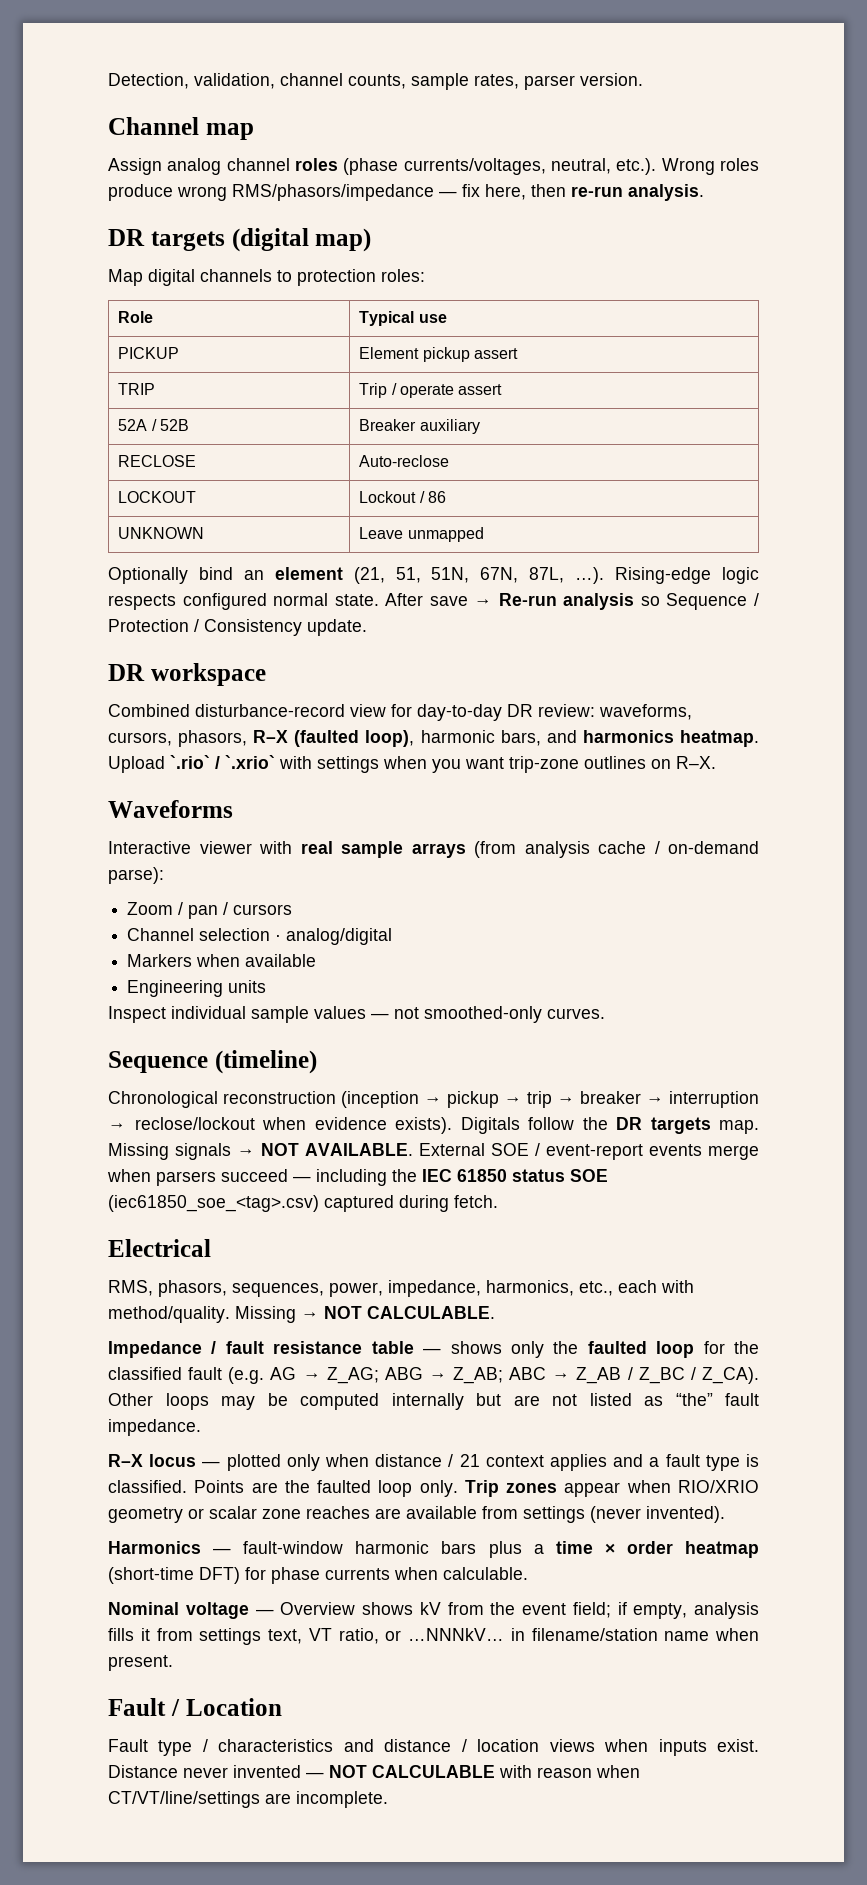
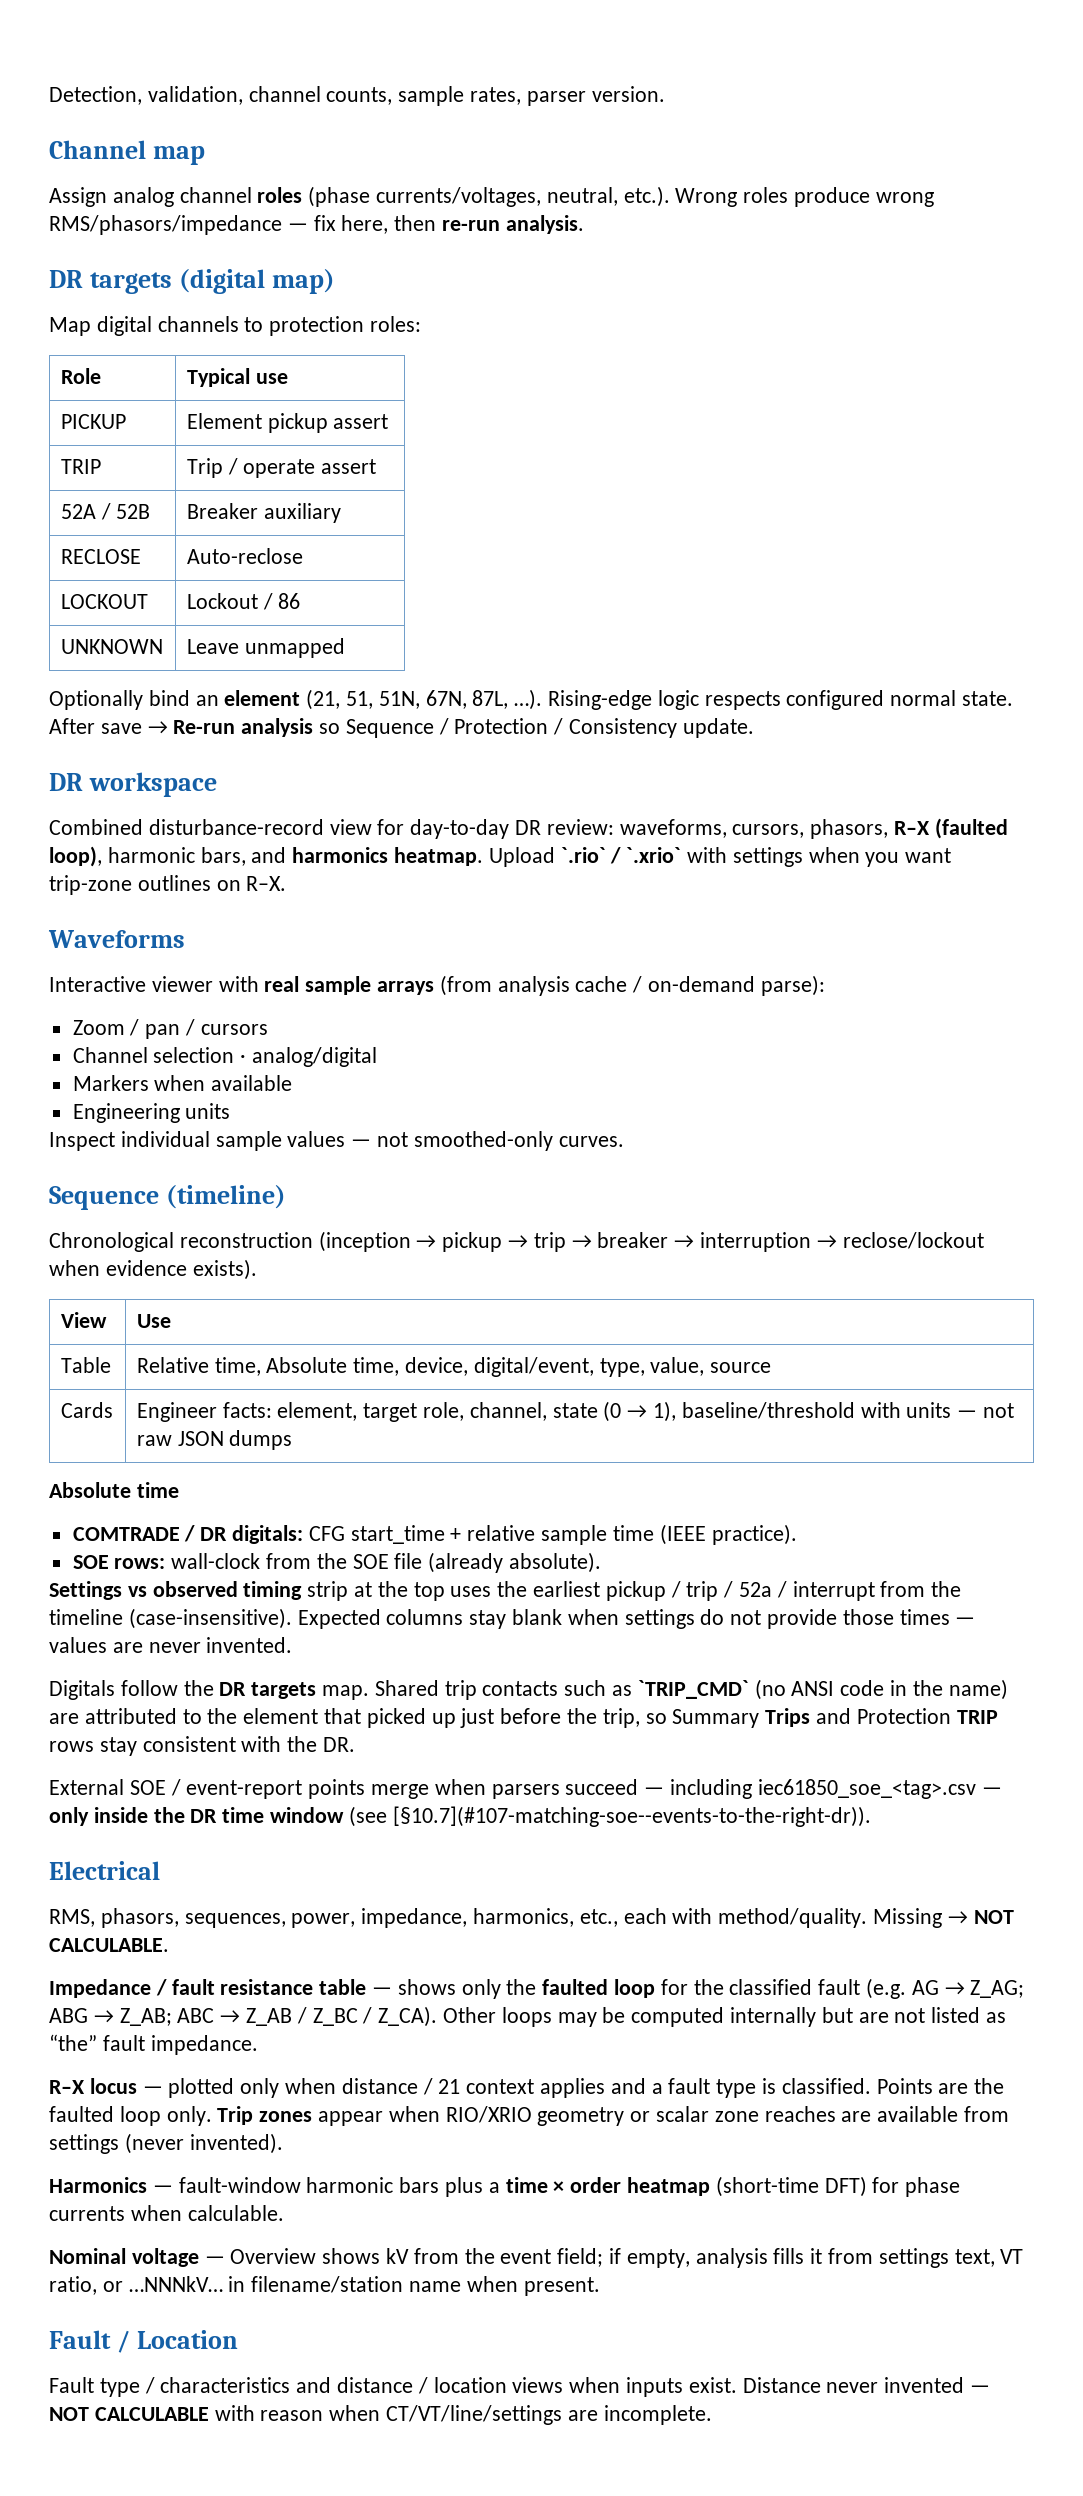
(452, 1125) none -> [60,1312,107,1328] [136,1314,171,1328] [60,1357,111,1373] [136,1357,772,1377] [60,1402,113,1418] [136,1401,1014,1422] [136,1430,293,1450] [49,1482,179,1498] [72,1524,797,1545] [72,1552,602,1573] [49,1581,962,1601] [49,1608,976,1629] [49,1637,293,1653] // View | Use // Table | Relative time, Absolute time, device, digital/event, type, value, source // Cards | Engineer facts: element, target role, channel, state (0 → 1), baseline/threshold with units — not raw JSON dumps // Absolute time // COMTRADE / DR digitals: CFG start_time + relative sample time (IEEE practice). // SOE rows: wall-clock from the SOE file (already absolute). // Settings vs observed timing strip at the top uses the earliest pickup / trip / 52a / interrupt from the timeline (case-insensitive). Expected columns stay blank when settings do not provide those times — values are never invented. //
[108,1143,413,1160] Missing signals → NOT AVAILABLE. -> [374,1679,1008,1700] [49,1708,998,1728] [49,1736,356,1756] Shared trip contacts such as `TRIP_CMD` (no ANSI code in the name) are attributed to the element that picked up just before the trip, so Summary Trips and Protection TRIP rows stay consistent with the DR. //
[649,1144,702,1156] events -> [308,1779,366,1799] points
[392,1169,608,1182] [108,1195,498,1212] the IEC 61850 status SOE (iec61850_soe_<tag>.csv) captured during fetch. -> [757,1779,1002,1799] [49,1806,871,1827] iec61850_soe_<tag>.csv — only inside the DR time window (see [§10.7](#107-matching-soe--events-to-the-right-dr)).

